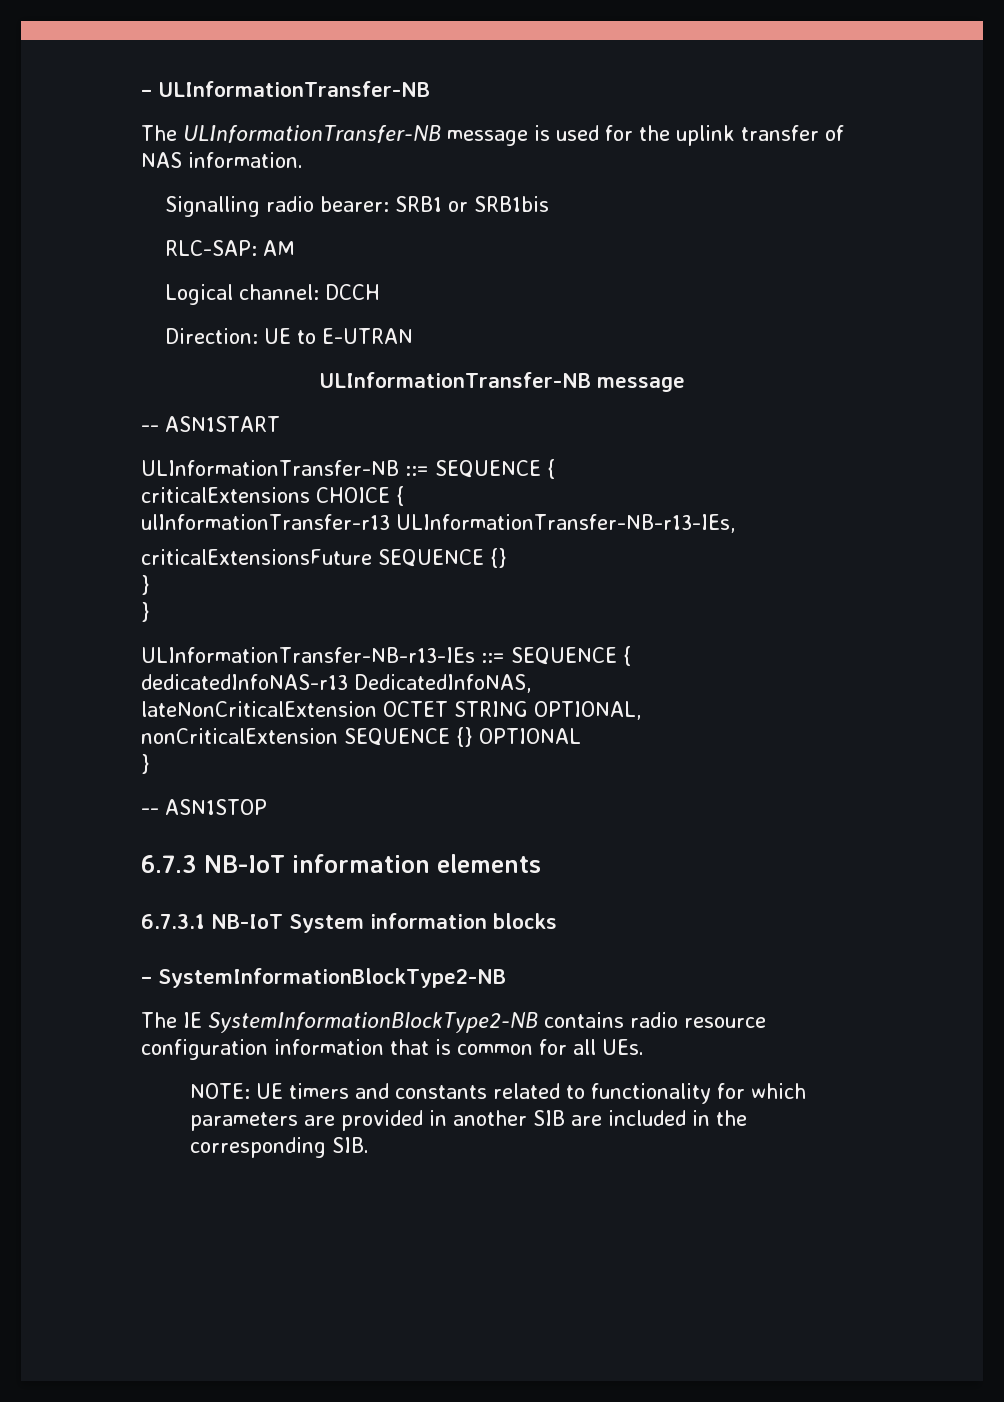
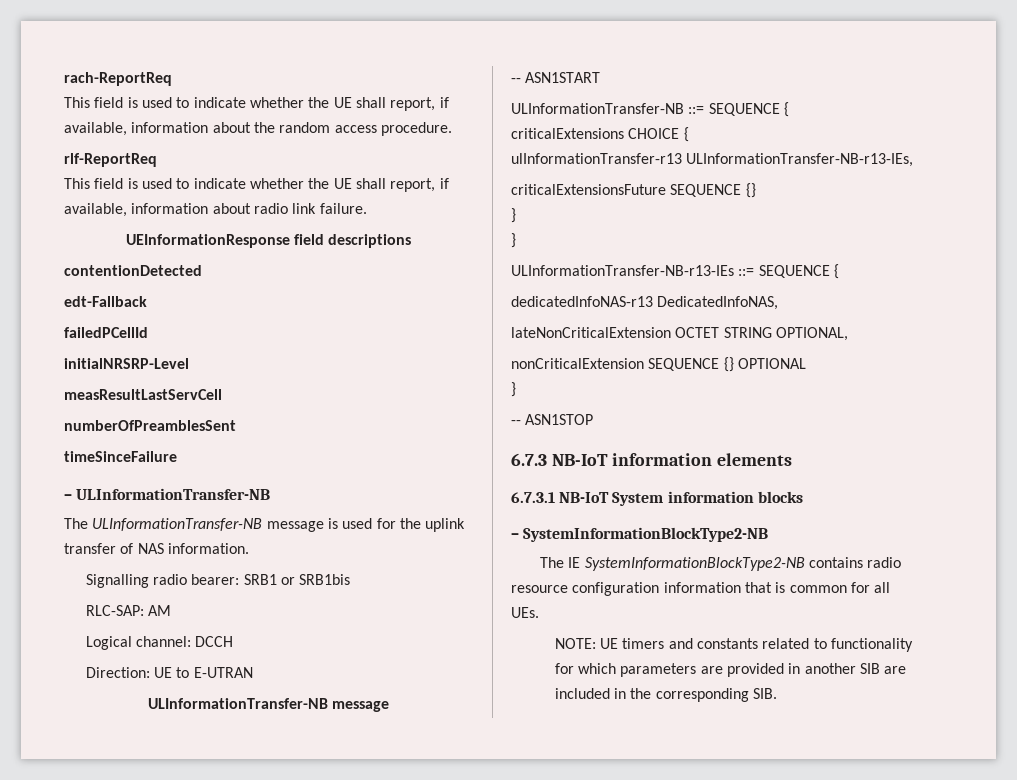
(141, 93) none -> [64,72,172,86] [64,97,449,111] [64,122,452,136] [64,153,157,167] [64,178,449,192] [64,203,367,217] [125,234,412,248] [64,265,202,276] [64,296,147,307] [64,327,148,338] [64,358,189,369] [64,389,222,400] [64,420,236,431] [64,451,177,462] rach-ReportReq // This field is used to indicate whether the UE shall report, if available, information about the random access procedure. // rlf-ReportReq // This field is used to indicate whether the UE shall report, if available, information about radio link failure. // UEInformationResponse field descriptions // contentionDetected // edt-Fallback // failedPCellId // initialNRSRP-Level // measResultLastServCell // numberOfPreamblesSent // timeSinceFailure //

